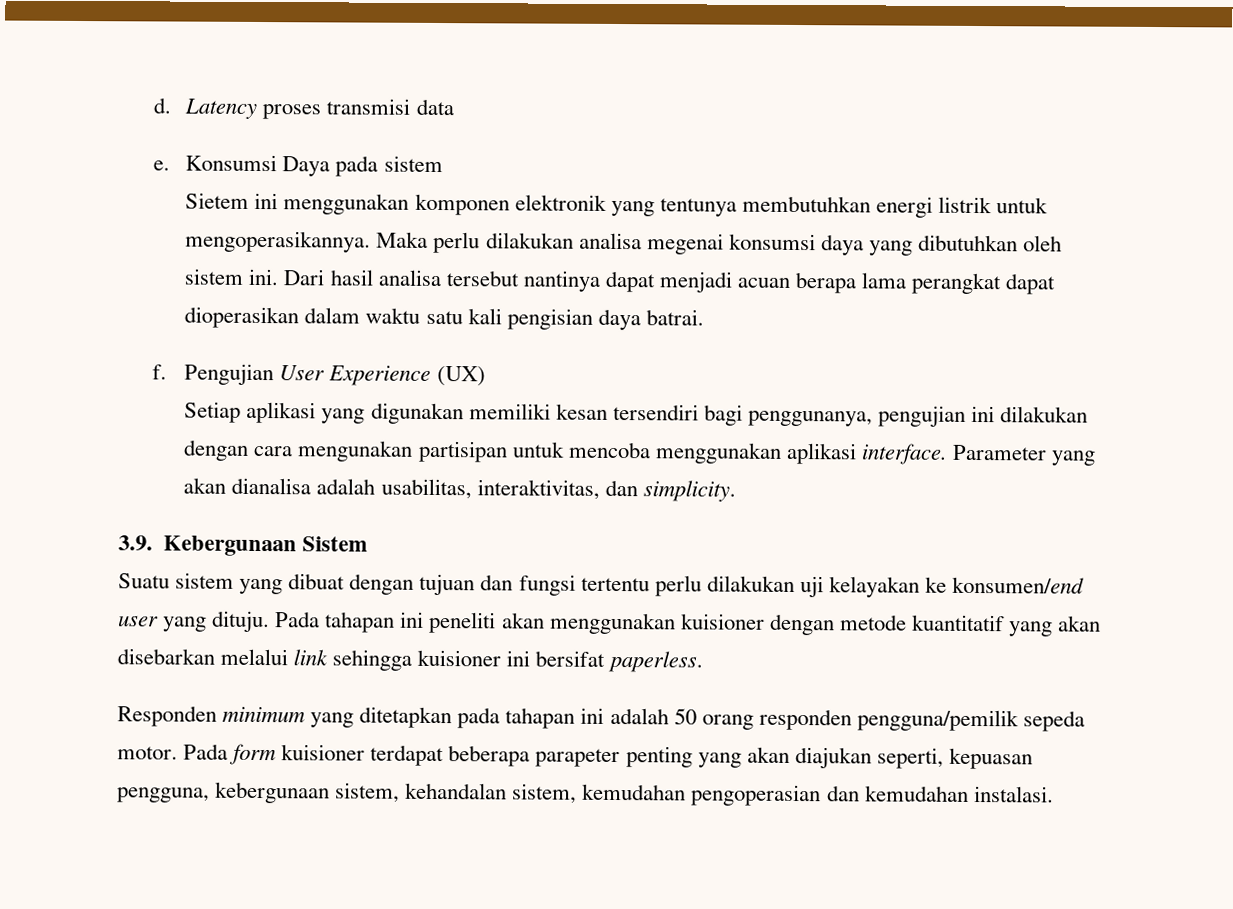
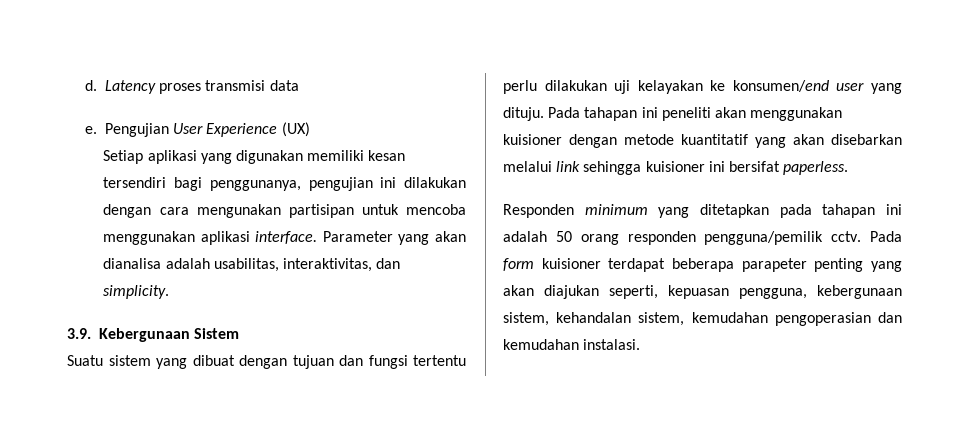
[185,154,443,177] [185,192,1049,218] [185,230,1063,256] [184,268,1057,295] [184,306,704,331] [151,364,167,380] Konsumsi Daya pada sistem // Sietem ini menggunakan komponen elektronik yang tentunya membutuhkan energi listrik untuk mengoperasikannya. Maka perlu dilakukan analisa megenai konsumsi daya yang dibutuhkan oleh sistem ini. Dari hasil analisa tersebut nantinya dapat menjadi acuan berapa lama perangkat dapat dioperasikan dalam waktu satu kali pengisian daya batrai. // f. -> (98, 130) none
[1022,710,1085,732] [117,746,178,760] sepeda motor. -> [831,231,862,242] cctv.

